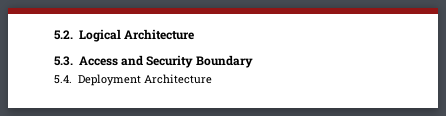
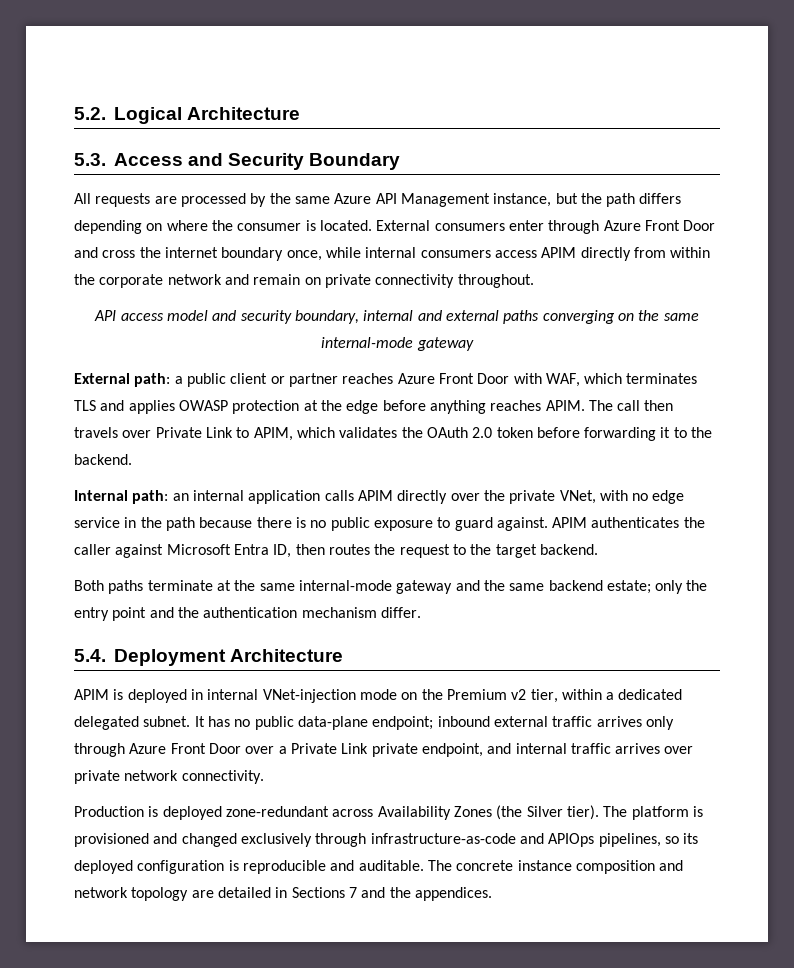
[54,74,212,86] 5.4. Deployment Architecture -> [74,193,682,207] [74,220,716,234] [74,247,711,261] [74,274,534,288] [94,310,699,324] [321,337,474,351] [74,373,698,387] [74,400,674,414] [74,427,713,441] [74,454,132,465] [74,490,685,504] [74,517,705,531] [74,544,598,558] [74,580,708,594] [74,607,421,621] [74,649,344,666] [74,689,683,703] [74,716,674,730] [74,743,694,757] [74,770,264,784] [74,805,703,820] [74,833,699,847] [74,860,684,874] [74,887,492,901] All requests are processed by the same Azure API Management instance, but the path differs depending on where the consumer is located. External consumers enter through Azure Front Door and cross the internet boundary once, while internal consumers access APIM directly from within the corporate network and remain on private connectivity throughout. // API access model and security boundary, internal and external paths converging on the same internal-mode gateway // External path: a public client or partner reaches Azure Front Door with WAF, which terminates TLS and applies OWASP protection at the edge before anything reaches APIM. The call then travels over Private Link to APIM, which validates the OAuth 2.0 token before forwarding it to the backend. // Internal path: an internal application calls APIM directly over the private VNet, with no edge service in the path because there is no public exposure to guard against. APIM authenticates the caller against Microsoft Entra ID, then routes the request to the target backend. // Both paths terminate at the same internal-mode gateway and the same backend estate; only the entry point and the authentication mechanism differ. // 5.4. Deployment Architecture // APIM is deployed in internal VNet-injection mode on the Premium v2 tier, within a dedicated delegated subnet. It has no public data-plane endpoint; inbound external traffic arrives only through Azure Front Door over a Private Link private endpoint, and internal traffic arrives over private network connectivity. // Production is deployed zone-redundant across Availability Zones (the Silver tier). The platform is provisioned and changed exclusively through infrastructure-as-code and APIOps pipelines, so its deployed configuration is reproducible and auditable. The concrete instance composition and network topology are detailed in Sections 7 and the appendices.

